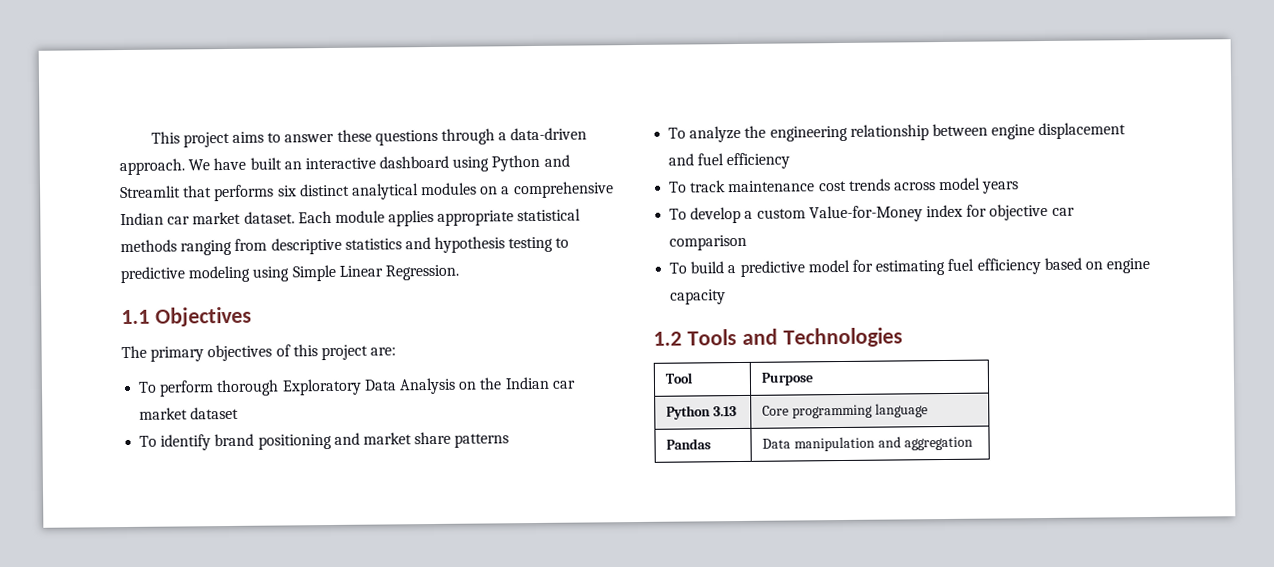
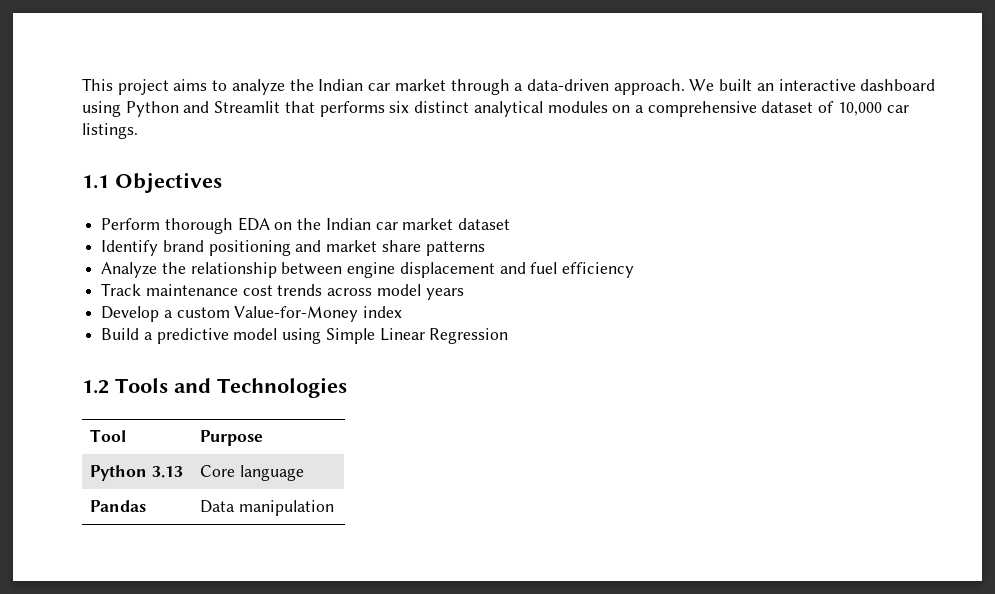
[284,129,438,146] answer these questions -> [231,79,446,95] analyze the Indian car market
[213,157,247,171] have -> (715, 85) none
[120,208,582,227] [120,236,570,256] [120,264,459,284] [121,306,252,327] [121,344,397,362] [138,377,456,397] Indian car market dataset. Each module applies appropriate statistical methods ranging from descriptive statistics and hypothesis testing to predictive modeling using Simple Linear Regression. // 1.1 Objectives // The primary objectives of this project are: // To perform thorough Exploratory Data Analysis -> [761,101,909,116] [82,123,138,139] [82,172,222,193] [101,217,270,234] dataset of 10,000 car listings. // 1.1 Objectives // Perform thorough EDA
[139,434,212,451] To identify -> [101,240,159,256] Identify
[668,125,848,143] To analyze the engineering -> [101,262,186,278] Analyze the
[669,180,727,193] To track -> [101,283,142,296] Track
[669,206,742,224] To develop -> [101,306,160,322] Develop
[966,203,1075,221] [669,234,748,251] [669,257,1151,277] [670,289,727,305] for objective car comparison // To build a predictive model for estimating fuel efficiency based on engine capacity -> [101,328,509,344] // Build a predictive model using Simple Linear Regression
[792,404,874,419] programming -> (235, 471) none
[877,436,973,451] and aggregation -> (334, 508) none

